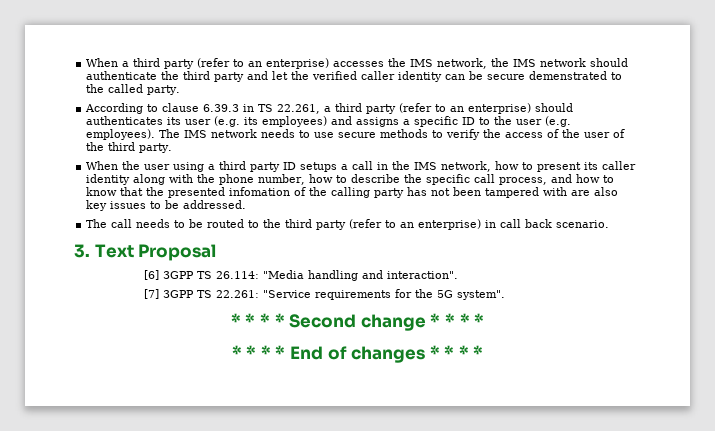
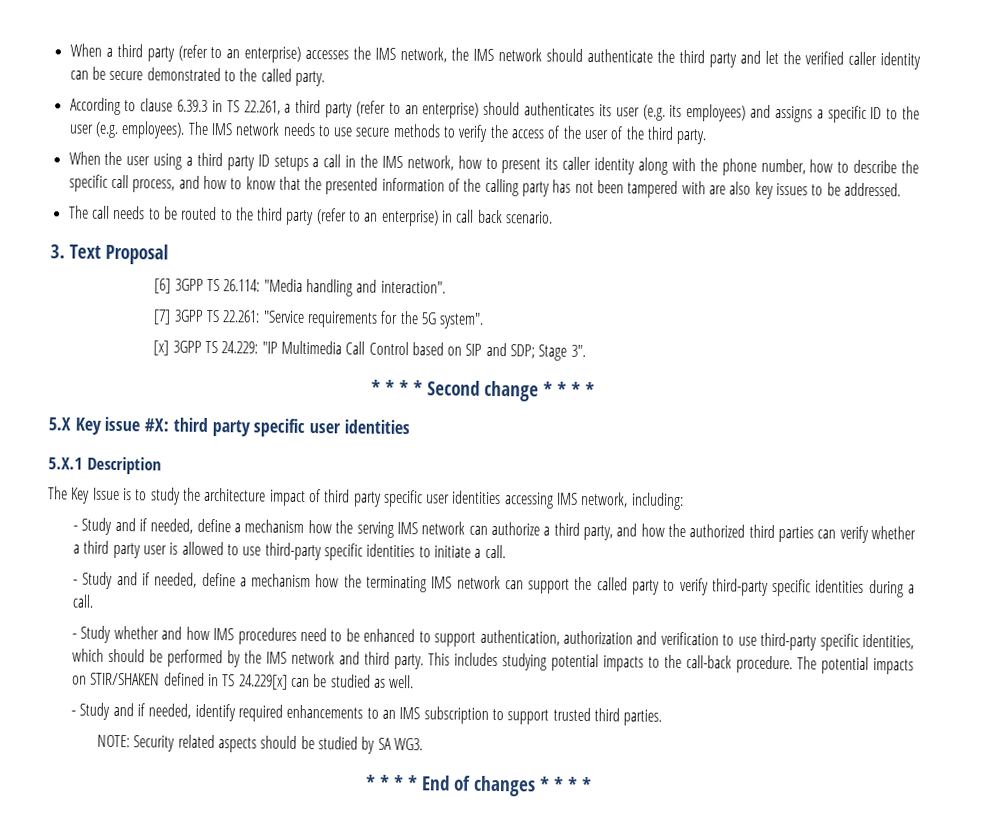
[529,71,608,80] demenstrated -> [146,67,221,82] demonstrated
[229,187,291,196] infomation -> [381,177,445,192] information
(505, 295) none -> [153,340,586,361] // [x] 3GPP TS 24.229: "IP Multimedia Call Control based on SIP and SDP; Stage 3".
(485, 320) none -> [48,416,410,438] [48,456,162,475] [48,486,684,511] [73,517,917,544] [73,540,506,561] [73,571,916,598] [72,594,95,608] [72,625,914,651] [72,648,915,675] [72,672,415,690] [71,702,663,726] [97,734,424,754] // 5.X Key issue #X: third party specific user identities // 5.X.1 Description // The Key Issue is to study the architecture impact of third party specific user identities accessing IMS network, including: // - Study and if needed, define a mechanism how the serving IMS network can authorize a third party, and how the authorized third parties can verify whether a third party user is allowed to use third-party specific identities to initiate a call. // - Study and if needed, define a mechanism how the terminating IMS network can support the called party to verify third-party specific identities during a call. // - Study whether and how IMS procedures need to be enhanced to support authentication, authorization and verification to use third-party specific identities, which should be performed by the IMS network and third party. This includes studying potential impacts to the call-back procedure. The potential impacts on STIR/SHAKEN defined in TS 24.229[x] can be studied as well. // - Study and if needed, identify required enhancements to an IMS subscription to support trusted third parties. // NOTE: Security related aspects should be studied by SA WG3.

